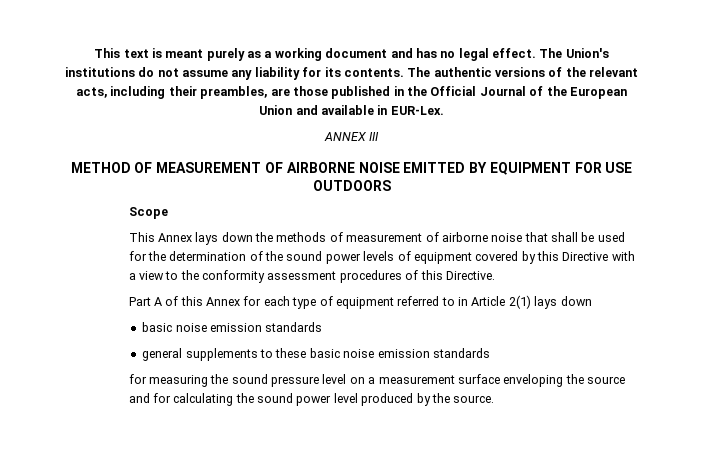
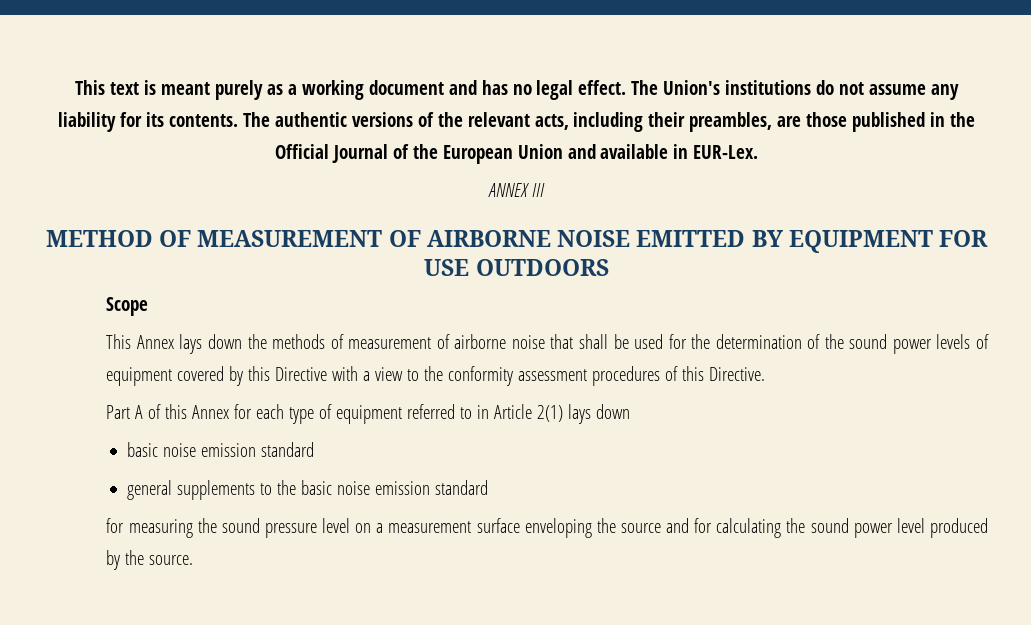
[265,322,323,332] standards -> [260,442,314,457] standard
[275,348,490,358] these basic noise emission standards -> [276,480,488,495] the basic noise emission standard

